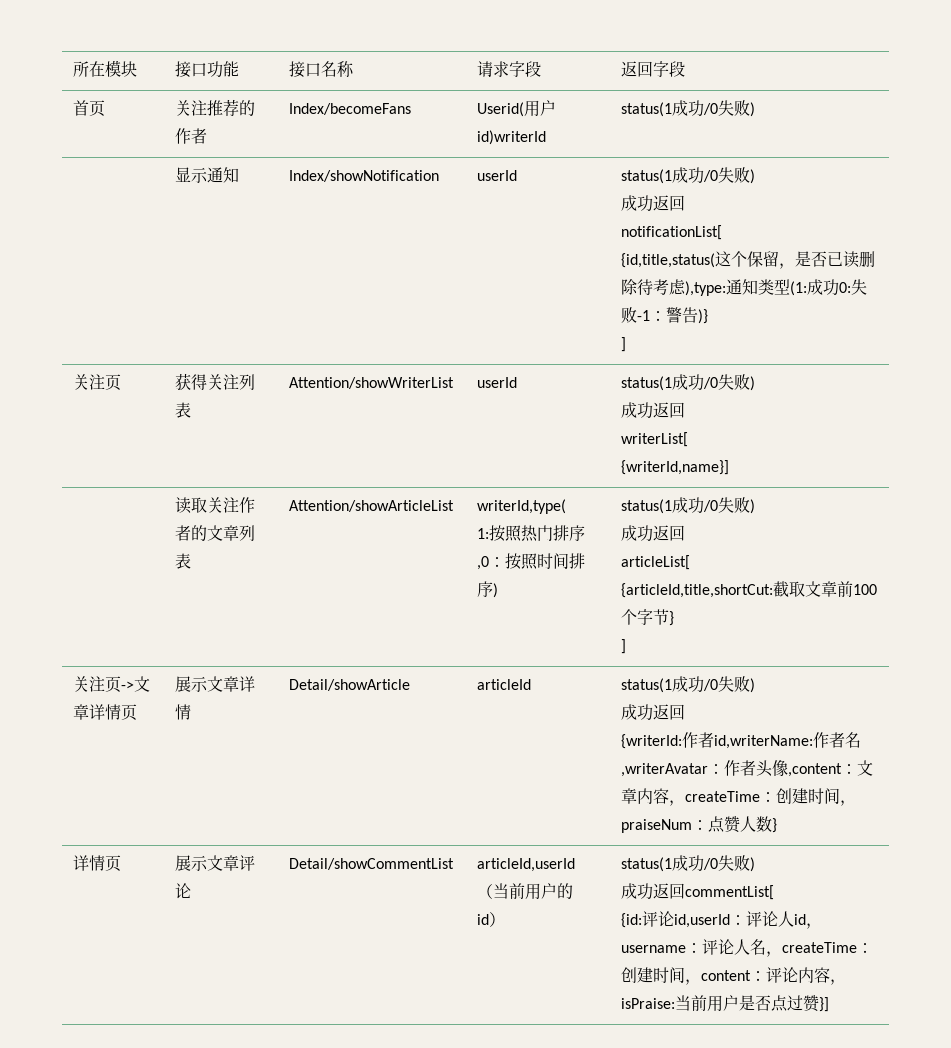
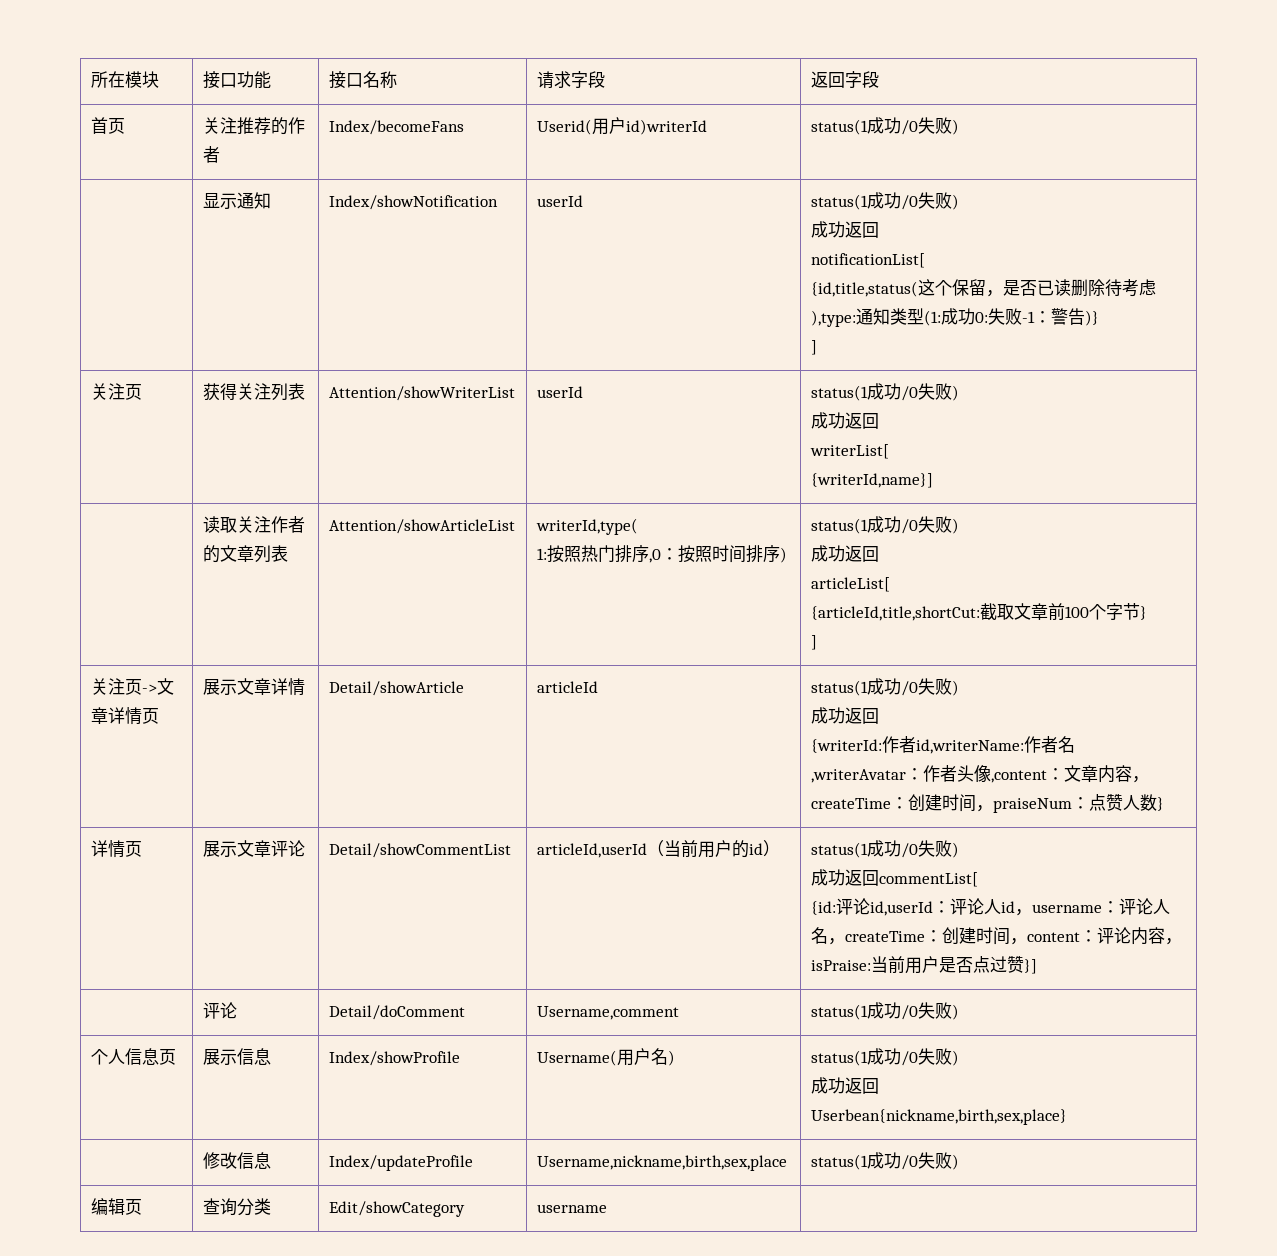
(830, 1004) none -> [202,1002,237,1019] [328,1005,465,1020] [536,1006,679,1020] [810,1002,959,1020] [90,1048,176,1065] [202,1048,271,1065] [328,1051,460,1066] [536,1048,675,1066] [810,1048,959,1066] [810,1077,879,1094] [810,1109,1067,1125] [202,1152,271,1169] [328,1155,473,1171] [536,1155,787,1171] [810,1152,959,1170] [90,1198,142,1215] [202,1198,271,1216] [328,1201,465,1217] [536,1204,607,1213] // | 评论 | Detail/doComment | Username,comment | status(1成功/0失败) // 个人信息页 | 展示信息 | Index/showProfile | Username(用户名) | status(1成功/0失败) // 成功返回 // Userbean{nickname,birth,sex,place} // | 修改信息 | Index/updateProfile | Username,nickname,birth,sex,place | status(1成功/0失败) // 编辑页 | 查询分类 | Edit/showCategory | username |

